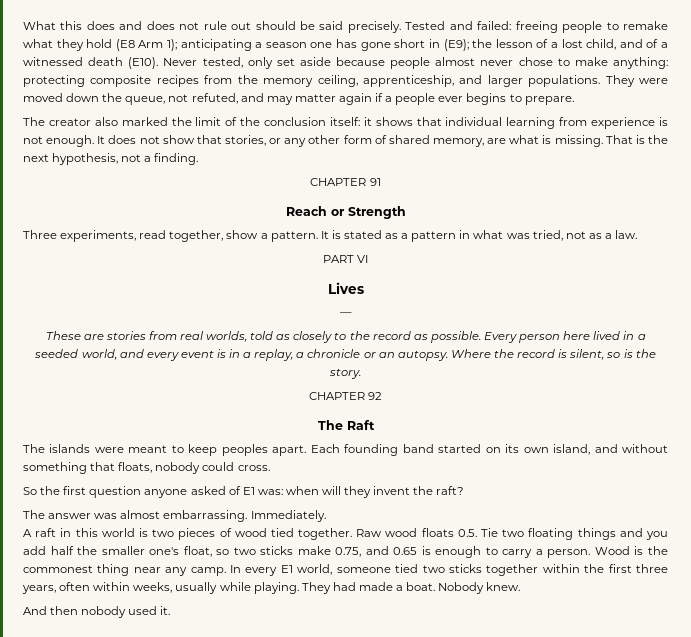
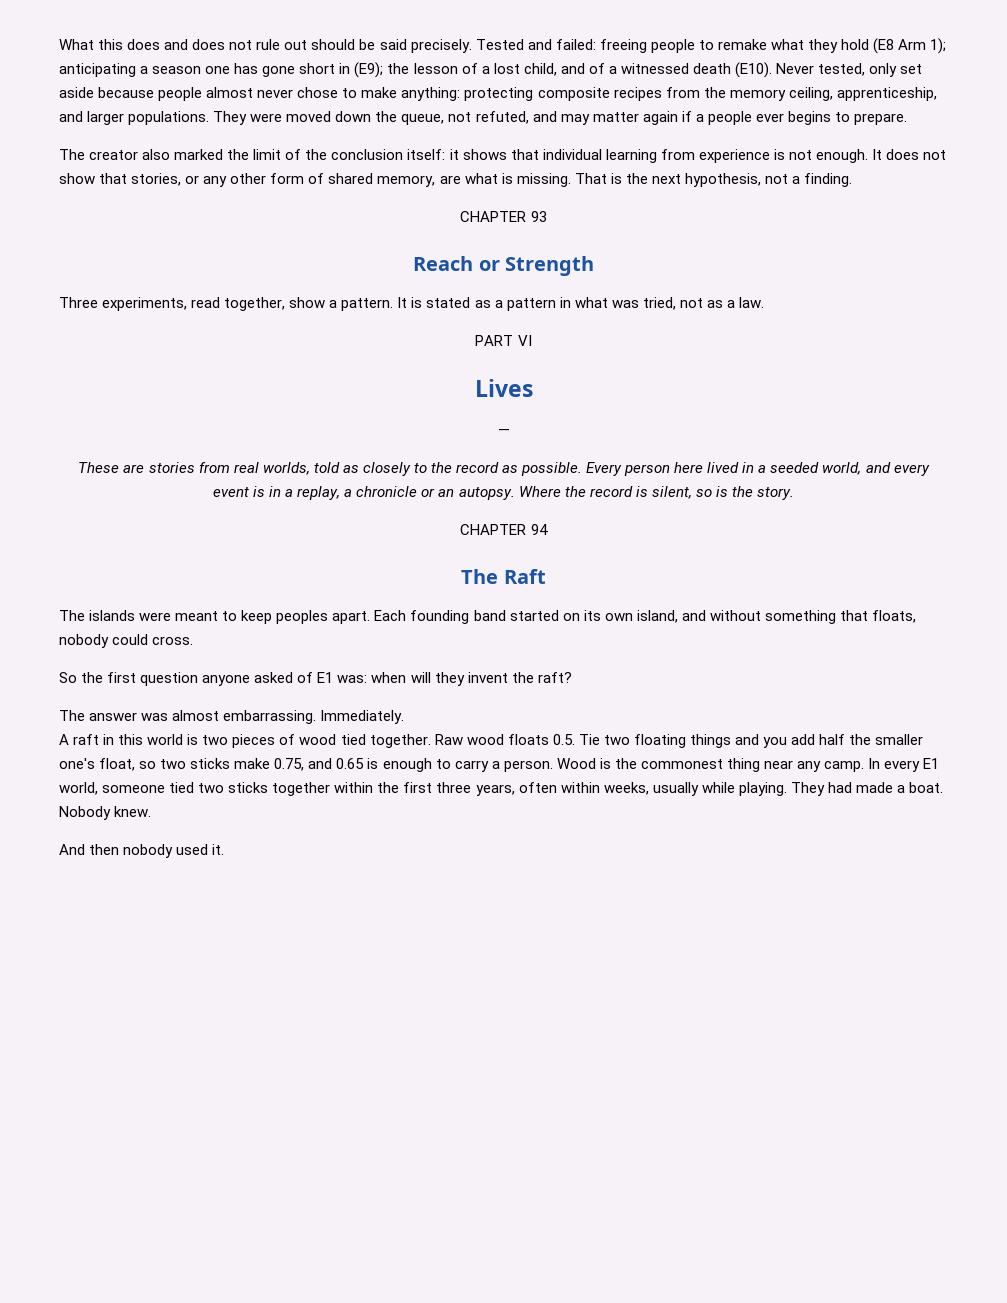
[369,178,381,186] 91 -> [530,211,547,222] 93
[368,392,383,400] 92 -> [530,524,548,535] 94

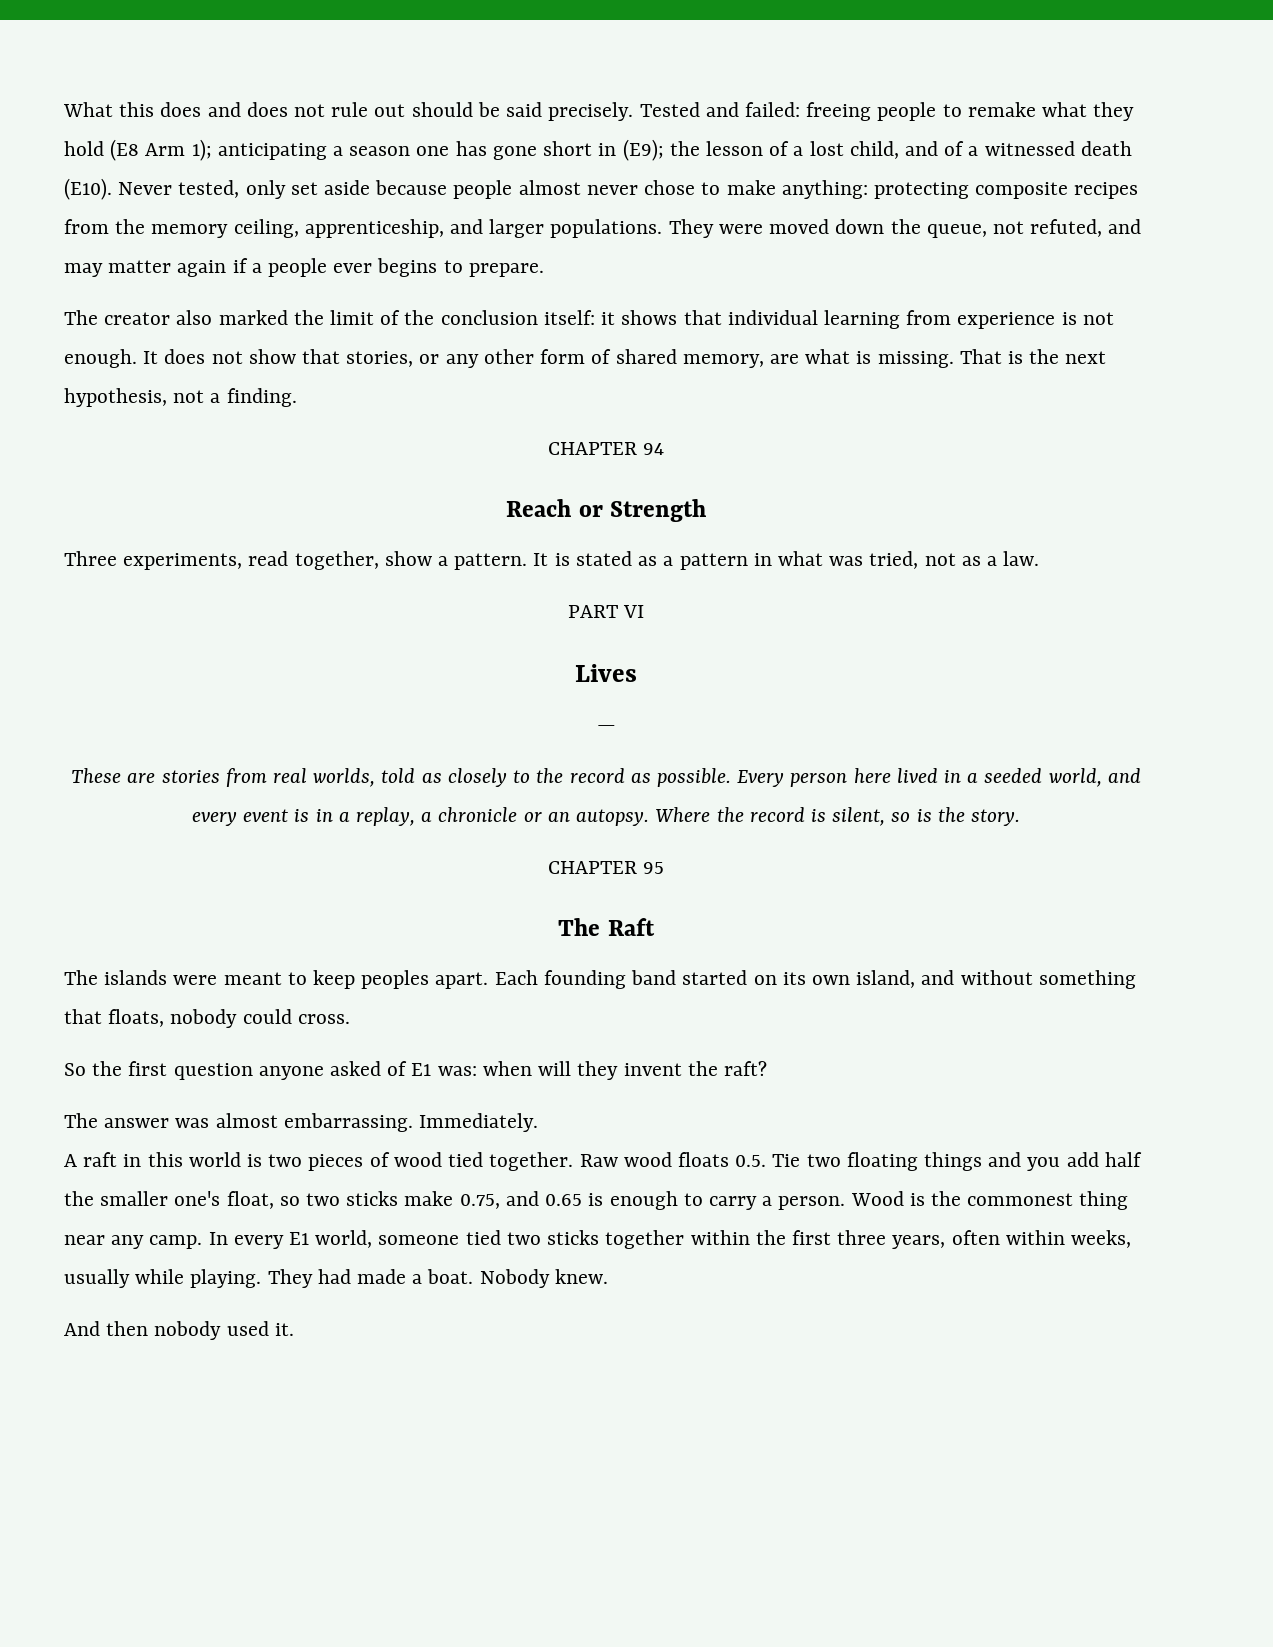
[530,211,547,222] 93 -> [643,443,665,455] 94
[530,524,548,535] 94 -> [643,862,665,874] 95

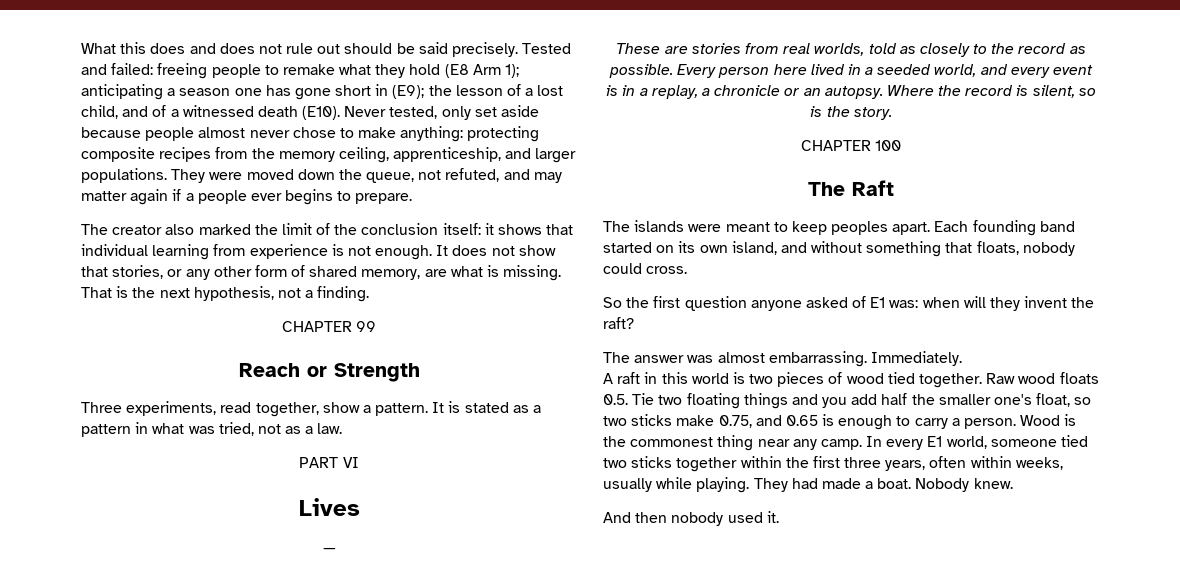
[643,443,665,455] 94 -> [356,321,377,332] 99
[643,862,665,874] 95 -> [875,140,902,151] 100

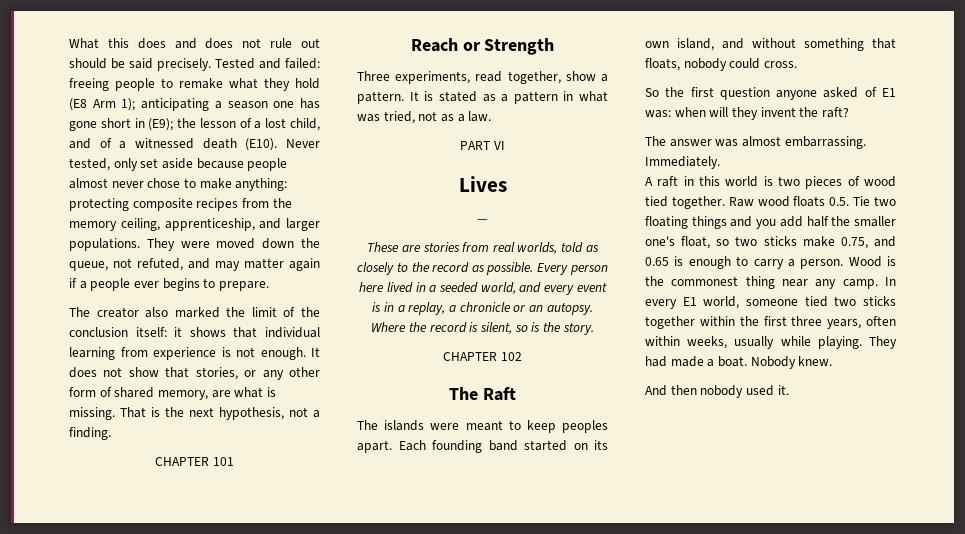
[356,321,377,332] 99 -> [212,457,234,466] 101
[875,140,902,151] 100 -> [500,352,522,361] 102

